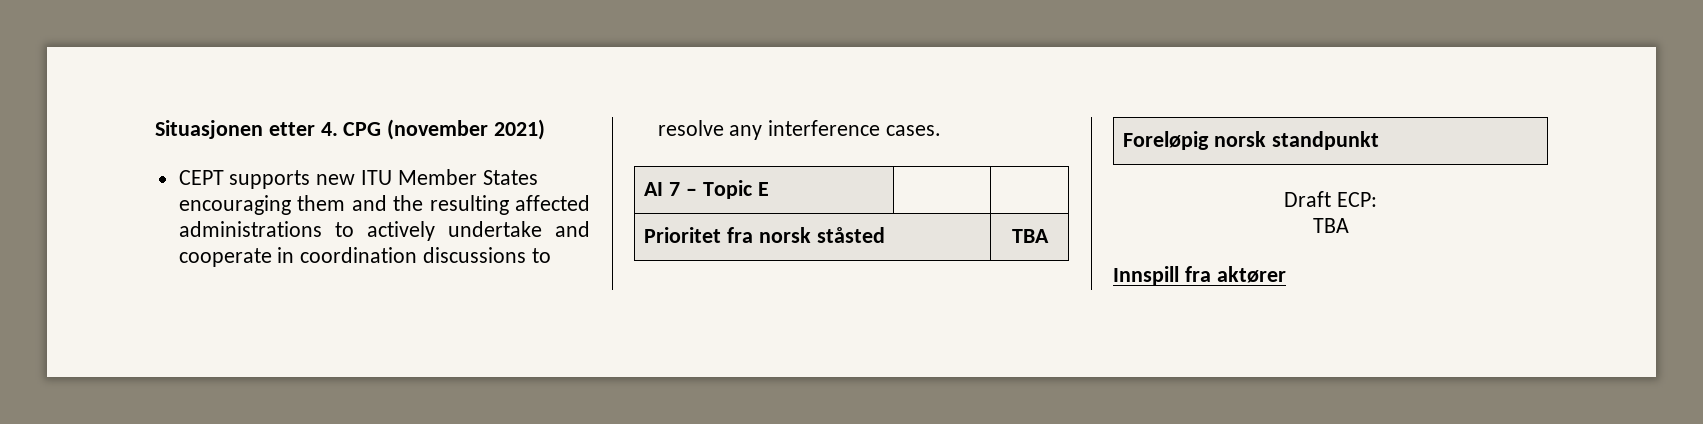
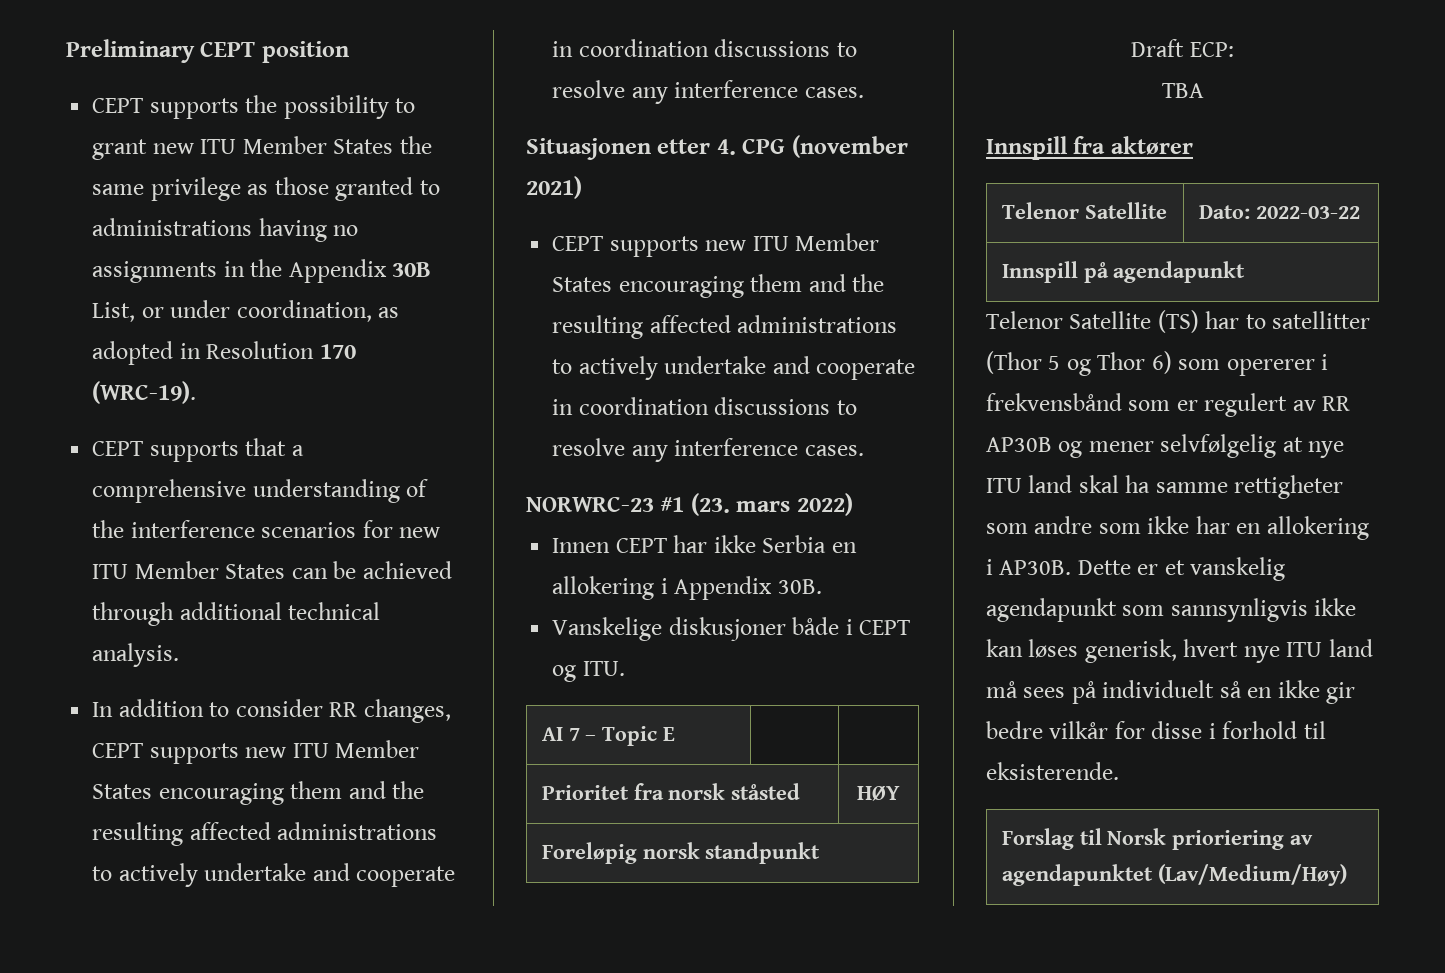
(155, 129) none -> [66,39,349,63] [92,95,416,119] [92,136,432,160] [92,177,440,201] [92,218,359,242] [92,259,432,283] [92,300,400,322] [92,341,356,365] [92,381,197,404] [92,438,304,462] [92,479,429,503] [92,520,441,538] [92,561,452,579] [92,602,381,626] [92,643,180,667] [92,699,451,723] [92,740,420,764] [92,781,425,805] [92,822,438,846] [92,863,456,887] [552,39,857,57] [552,80,864,104] Preliminary CEPT position // CEPT supports the possibility to grant new ITU Member States the same privilege as those granted to administrations having no assignments in the Appendix 30B List, or under coordination, as adopted in Resolution 170 (WRC-19). // CEPT supports that a comprehensive understanding of the interference scenarios for new ITU Member States can be achieved through additional technical analysis. // In addition to consider RR changes, CEPT supports new ITU Member States encouraging them and the resulting affected administrations to actively undertake and cooperate in coordination discussions to resolve any interference cases. //
(942, 130) none -> [526,493,853,516] [552,535,857,553] [552,576,822,600] [552,617,911,641] [552,661,625,682] // NORWRC-23 #1 (23. mars 2022) // Innen CEPT har ikke Serbia en allokering i Appendix 30B. // Vanskelige diskusjoner både i CEPT og ITU.
[1011,229,1049,243] TBA -> [857,786,900,801] HØY
(1286, 274) none -> [1001,202,1167,219] [1198,205,1360,219] [1001,261,1246,283] [986,310,1371,333] [986,351,1329,376] [986,393,1351,417] [986,434,1345,458] [986,475,1344,499] [986,516,1369,540] [986,557,1286,581] [986,598,1357,622] [986,639,1373,663] [986,680,1356,704] [986,721,1326,739] [986,762,1119,780] [1001,828,1314,850] [1001,864,1347,886] // Telenor Satellite | Dato: 2022-03-22 // Innspill på agendapunkt // Telenor Satellite (TS) har to satellitter (Thor 5 og Thor 6) som opererer i frekvensbånd som er regulert av RR AP30B og mener selvfølgelig at nye ITU land skal ha samme rettigheter som andre som ikke har en allokering i AP30B. Dette er et vanskelig agendapunkt som sannsynligvis ikke kan løses generisk, hvert nye ITU land må sees på individuelt så en ikke gir bedre vilkår for disse i forhold til eksisterende. // Forslag til Norsk prioriering av agendapunktet (Lav/Medium/Høy)

